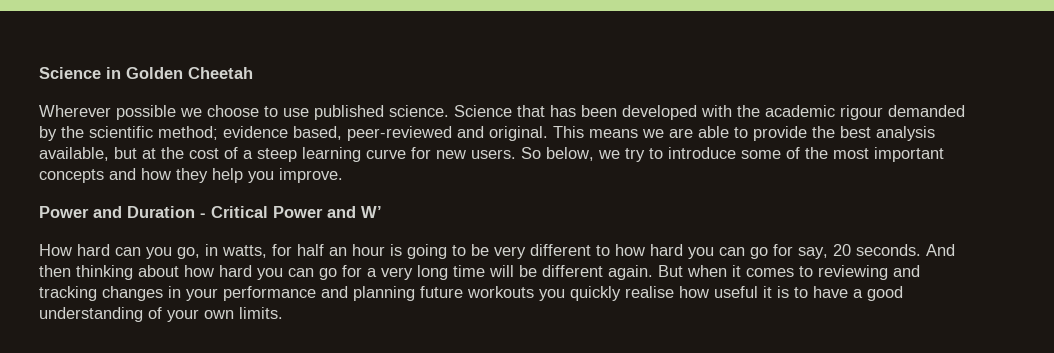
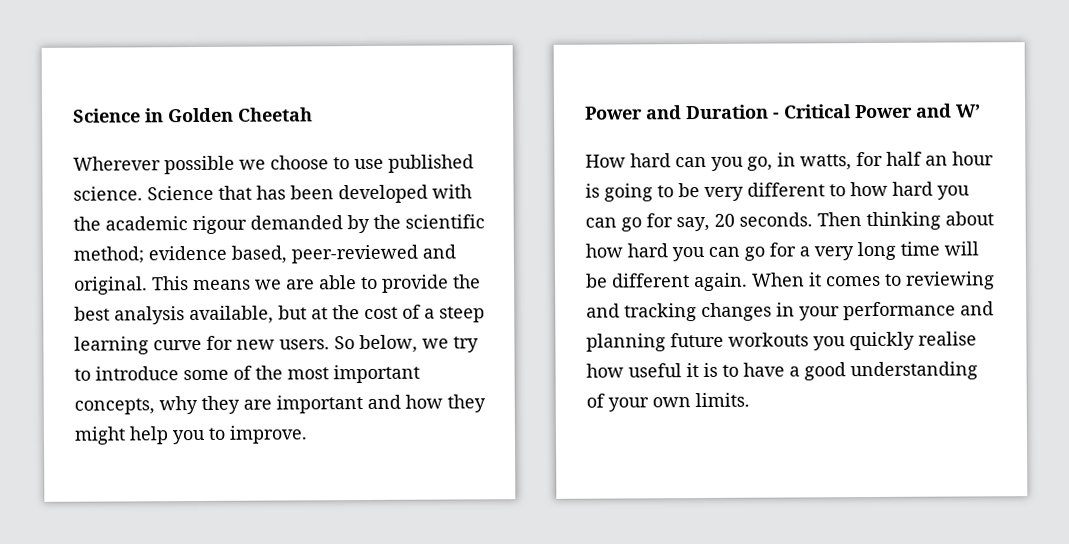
[39,169,104,183] concepts -> [74,395,363,415] concepts, why they are important
(208, 175) none -> [74,426,126,445] might
(274, 177) none -> [208,427,225,440] to
[926,244,955,256] [39,265,71,277] And then -> [817,212,862,227] Then
[658,265,727,277] But when -> [752,272,805,287] When

